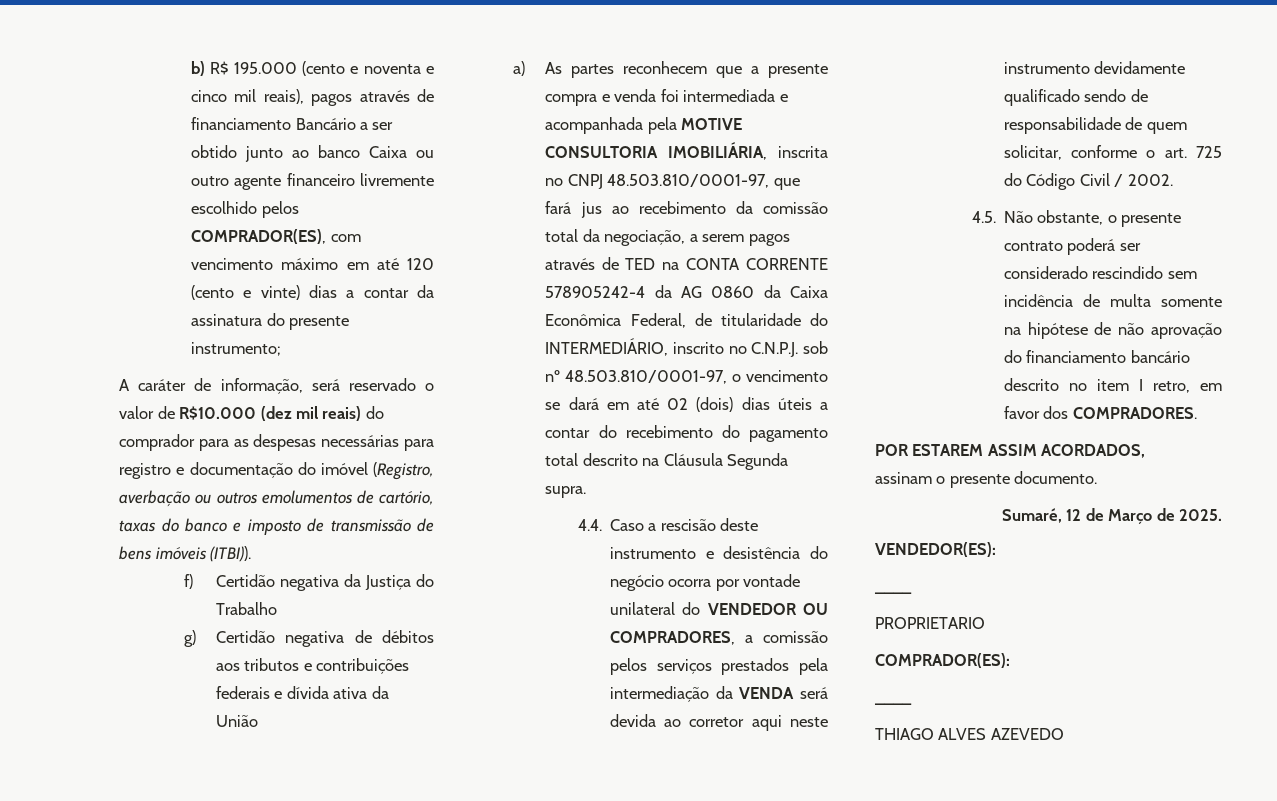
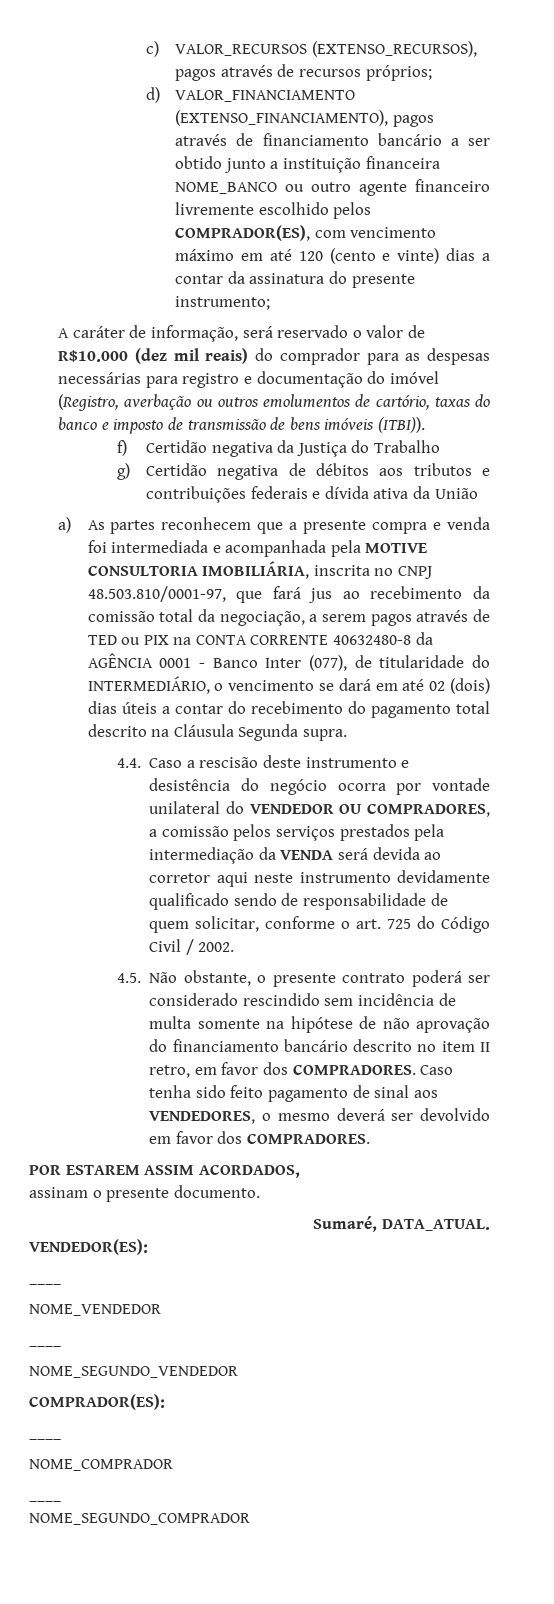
[191,61,434,76] [191,89,304,104] b) R$ 195.000 (cento e noventa e cinco mil reais), -> [145,41,477,57] [175,64,432,81] [145,87,356,103] [175,110,389,126] c) VALOR_RECURSOS (EXTENSO_RECURSOS), pagos através de recursos próprios; // d) VALOR_FINANCIAMENTO (EXTENSO_FINANCIAMENTO),
[295,118,356,130] Bancário -> [377,133,442,146] bancário
[292,145,408,158] ao banco Caixa -> [270,156,440,173] [175,182,278,194] a instituição financeira NOME_BANCO
(656, 264) none -> [121,635,169,645] ou PIX
[545,285,828,298] [545,313,828,328] [545,338,828,357] [545,370,728,384] 578905242-4 da AG 0860 da Caixa Econômica Federal, de titularidade do INTERMEDIÁRIO, inscrito no C.N.P.J. sob nº 48.503.810/0001-97, -> [333,632,433,645] [87,653,490,671] [87,676,210,694] 40632480-8 da AGÊNCIA 0001 - Banco Inter (077), de titularidade do INTERMEDIÁRIO,
[1138,379,1143,391] I -> [480,1042,491,1052] II
(1197, 413) none -> [420,1065,454,1075] [149,1085,438,1102] [149,1108,490,1124] [149,1131,371,1144] Caso tenha sido feito pagamento de sinal aos VENDEDORES, o mesmo deverá ser devolvido em favor dos COMPRADORES.
[1066,508,1222,524] 12 de Março de 2025. -> [381,1219,490,1231] DATA_ATUAL.
[875,617,985,629] PROPRIETARIO -> [29,1304,161,1316] [29,1345,61,1347] [29,1366,238,1378] NOME_VENDEDOR // ____ // NOME_SEGUNDO_VENDEDOR
[875,728,1064,740] THIAGO ALVES AZEVEDO -> [29,1459,173,1471] [29,1500,61,1502] [29,1513,250,1525] NOME_COMPRADOR // ____ // NOME_SEGUNDO_COMPRADOR

